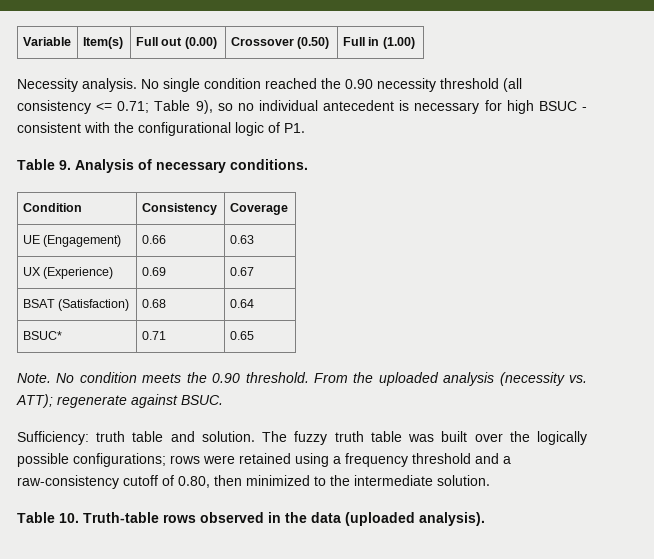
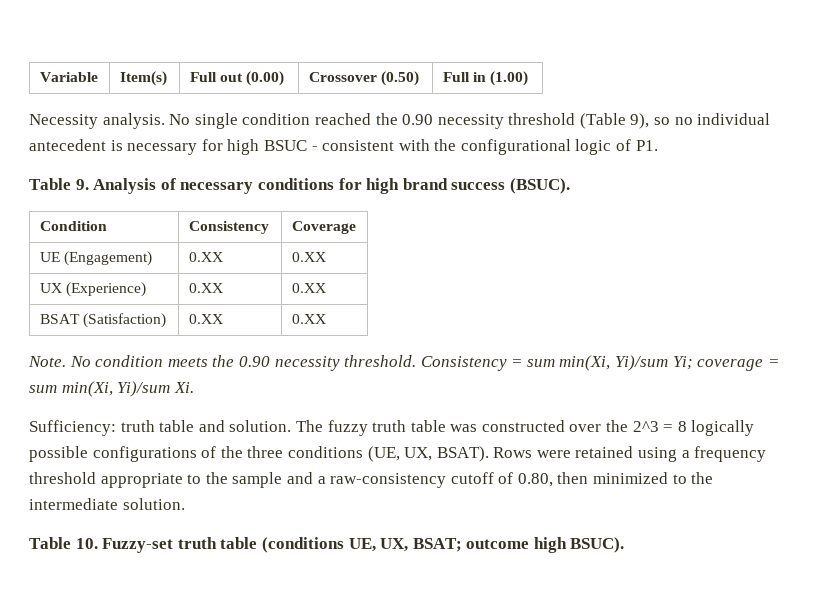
[503,78,522,92] [17,100,191,114] (all consistency <= 0.71; Table -> [579,113,626,129] (Table
[230,159,308,170] conditions. -> [257,178,570,194] conditions for high brand success (BSUC).
[141,235,166,244] [229,235,254,244] 0.66 | 0.63 -> [188,252,223,262] [291,252,326,262] 0.XX | 0.XX
[141,267,166,276] [229,267,254,276] 0.69 | 0.67 -> [188,283,223,293] [291,283,326,293] 0.XX | 0.XX
[141,299,166,308] [229,299,254,308] [22,331,62,340] [141,331,166,340] [229,331,254,340] 0.68 | 0.64 // BSUC* | 0.71 | 0.65 -> [188,314,223,324] [291,314,326,324] 0.XX | 0.XX
[245,372,588,386] [16,394,223,408] threshold. From the uploaded analysis (necessity vs. ATT); regenerate against BSUC. -> [274,355,779,371] [29,381,194,397] necessity threshold. Consistency = sum min(Xi, Yi)/sum Yi; coverage = sum min(Xi, Yi)/sum Xi.
[441,431,468,442] built -> [481,420,565,432] constructed
[537,431,587,445] [17,453,200,467] logically possible configurations; rows -> [632,420,755,436] [29,446,533,462] 2^3 = 8 logically possible configurations of the three conditions (UE, UX, BSAT). Rows
(471, 458) none -> [100,472,283,488] appropriate to the sample
[83,512,485,526] Truth-table rows observed in the data (uploaded analysis). -> [102,537,625,553] Fuzzy-set truth table (conditions UE, UX, BSAT; outcome high BSUC).

